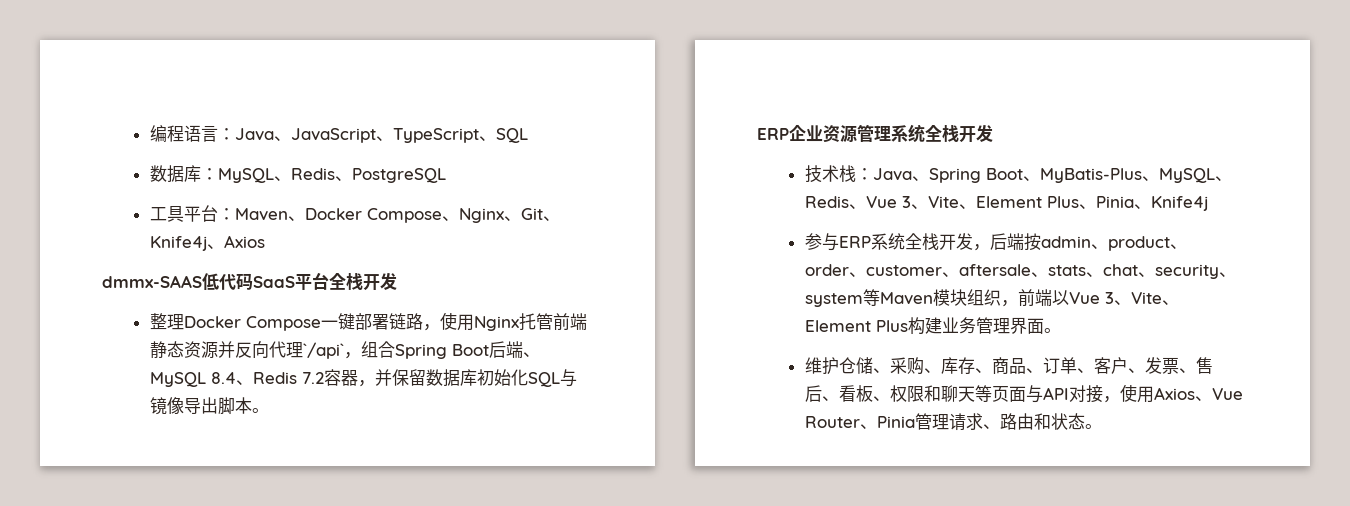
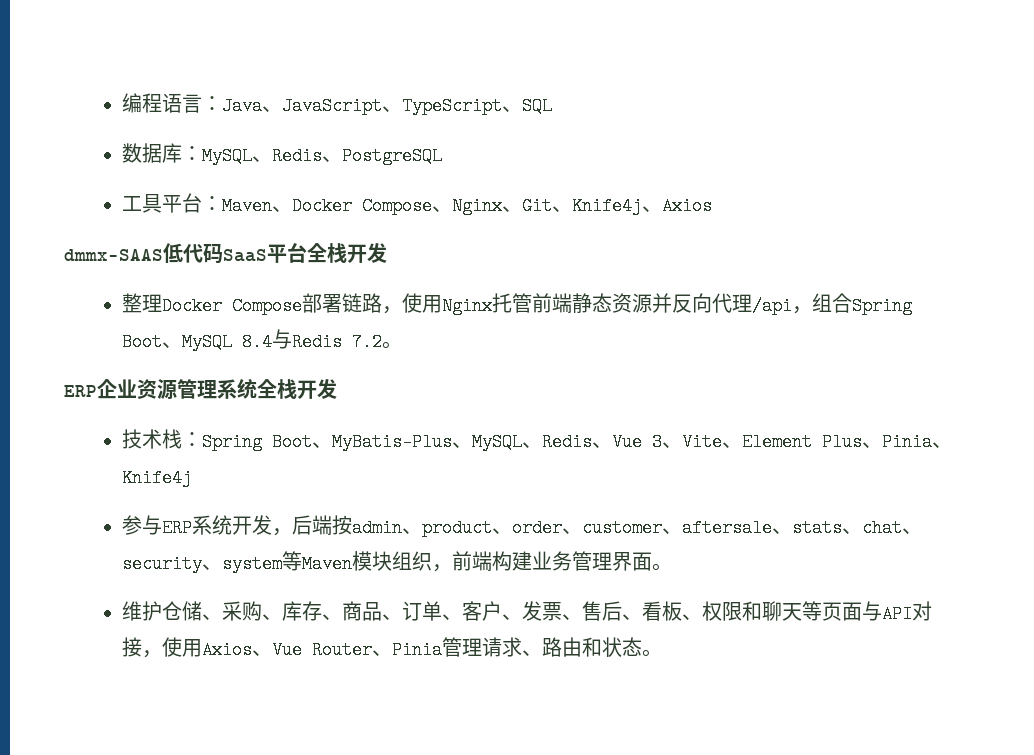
[320,313,355,330] 一键 -> (302, 306) none
[302,342,344,359] `/api` -> [751,297,792,315] /api
[488,341,523,358] 后端 -> (162, 342) none
[235,380,253,385] 、 -> [271,329,292,349] 与
[323,369,577,387] [149,397,252,415] 容器，并保留数据库初始化SQL与镜像导出脚本 -> (382, 342) none
[872,168,929,181] Java、 -> (202, 439) none
[904,233,939,250] 全栈 -> (232, 525) none
[1051,290,1179,305] [804,320,908,332] 以Vue 3、Vite、Element Plus -> (492, 561) none

